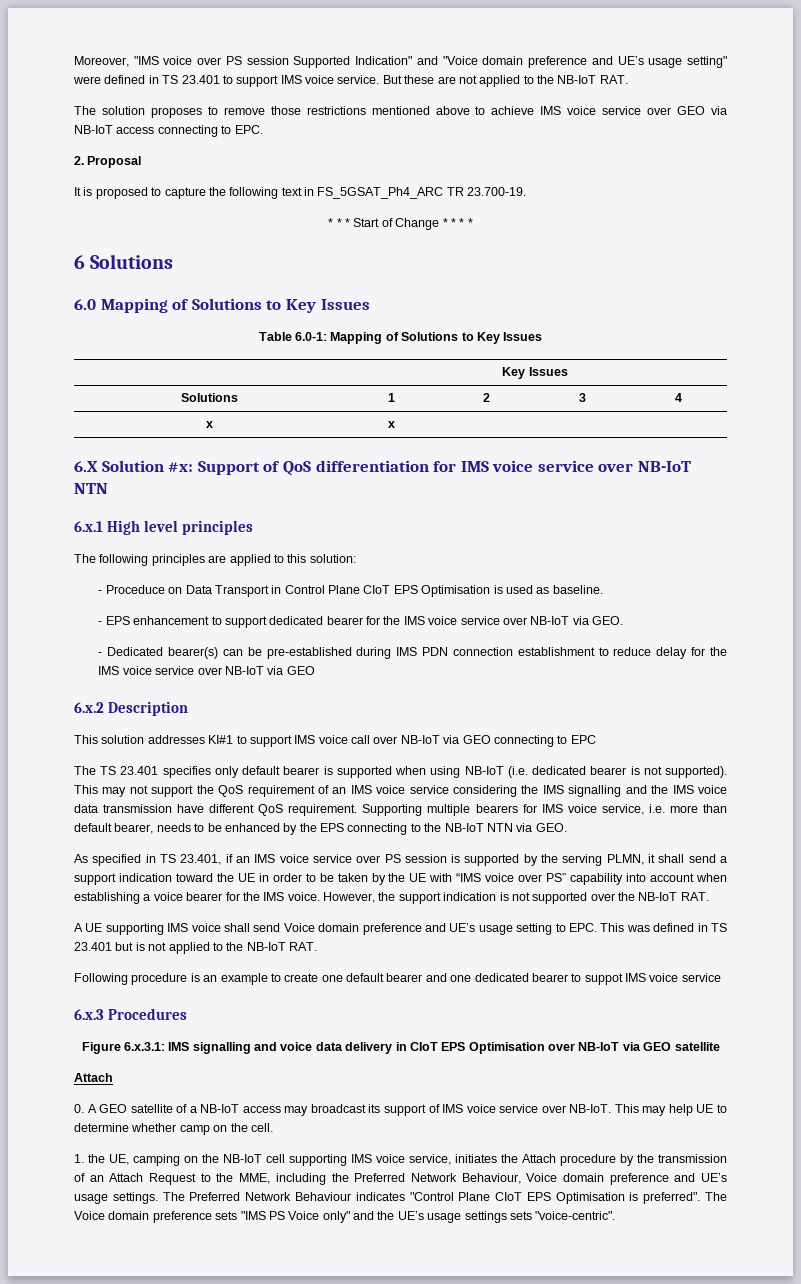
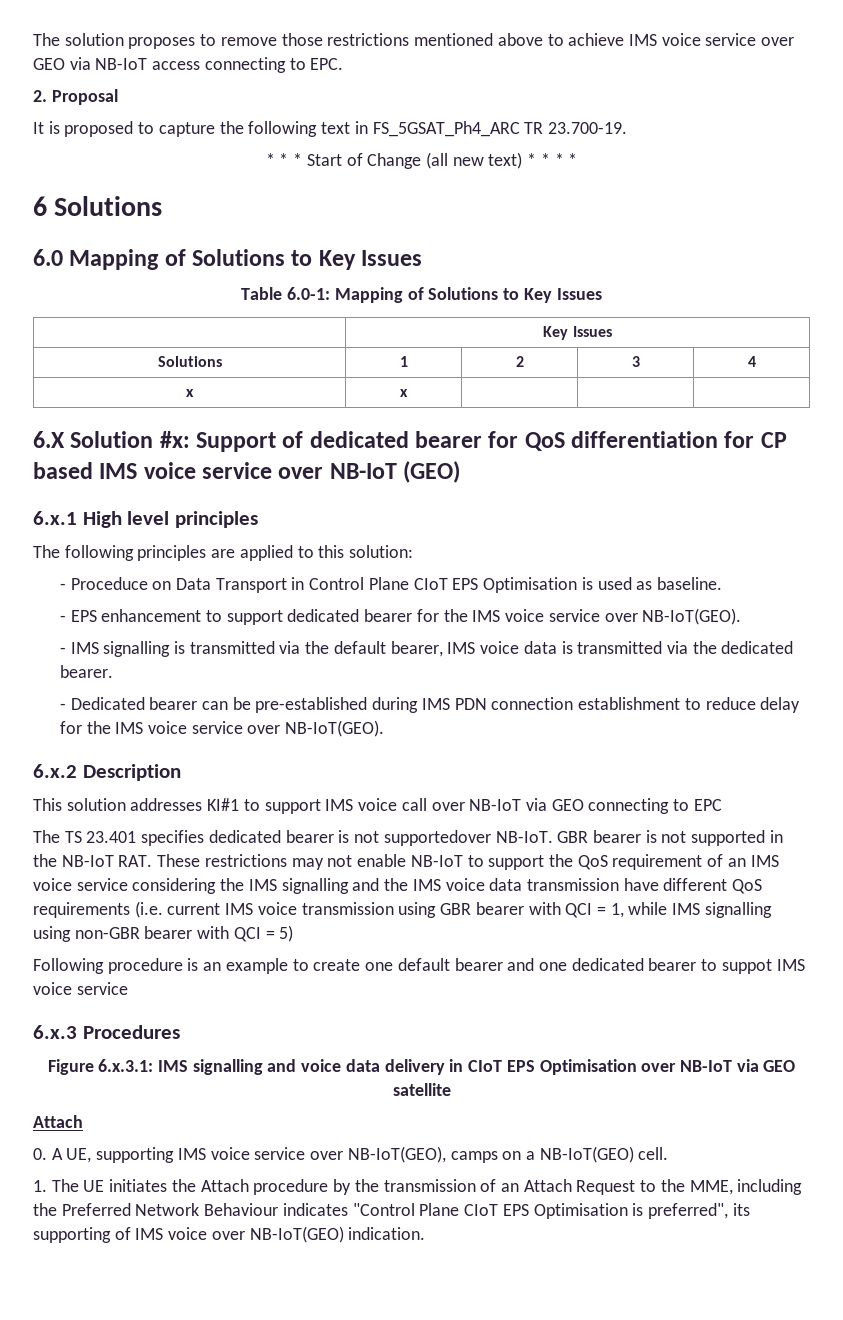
[74,56,728,68] [73,75,628,87] Moreover, "IMS voice over PS session Supported Indication" and "Voice domain preference and UE’s usage setting" were defined in TS 23.401 to support IMS voice service. But these are not applied to the NB-IoT RAT. // -> (33, 39) none
(440, 224) none -> [426,152,523,169] (all new text)
(281, 466) none -> [309,431,519,448] dedicated bearer for
[460,460,692,472] [74,483,108,494] IMS voice service over NB-IoT NTN -> [760,432,787,448] [33,461,461,483] CP based IMS voice service over NB-IoT (GEO)
[530,616,624,625] NB-IoT via GEO. -> [642,608,742,625] [59,641,794,657] [59,665,113,678] NB-IoT(GEO). // - IMS signalling is transmitted via the default bearer, IMS voice data is transmitted via the dedicated bearer.
[168,647,219,659] bearer(s) -> [149,697,198,710] bearer
[224,666,315,675] NB-IoT via GEO -> [285,720,385,737] NB-IoT(GEO).
[214,766,728,778] [74,785,148,797] only default bearer is supported when using NB-IoT (i.e. dedicated bearer is not supported). This may not -> [208,830,783,846] [33,854,484,870] dedicated bearer is not supportedover NB-IoT. GBR bearer is not supported in the NB-IoT RAT. These restrictions may not enable NB-IoT to
[288,804,728,816] [74,823,567,835] [74,854,728,866] [74,873,728,885] [74,892,709,904] [74,923,727,935] [74,942,317,954] requirement. Supporting multiple bearers for IMS voice service, i.e. more than default bearer, needs to be enhanced by the EPS connecting to the NB-IoT NTN via GEO. // As specified in TS 23.401, if an IMS voice service over PS session is supported by the serving PLMN, it shall send a support indication toward the UE in order to be taken by the UE with “IMS voice over PS” capability into account when establishing a voice bearer for the IMS voice. However, the support indication is not supported over the NB-IoT RAT. // A UE supporting IMS voice shall send Voice domain preference and UE’s usage setting to EPC. This was defined in TS 23.401 but is not applied to the NB-IoT RAT. -> [33,901,772,918] [33,925,294,942] requirements (i.e. current IMS voice transmission using GBR bearer with QCI = 1, while IMS signalling using non-GBR bearer with QCI = 5)
[99,1104,727,1116] [74,1123,273,1135] [74,1154,451,1166] GEO satellite of a NB-IoT access may broadcast its support of IMS voice service over NB-IoT. This may help UE to determine whether camp on the cell. // 1. the UE, camping on the NB-IoT cell supporting IMS voice service, -> [66,1146,669,1163] [33,1179,105,1192] UE, supporting IMS voice service over NB-IoT(GEO), camps on a NB-IoT(GEO) cell. // 1. The UE
[461,1173,727,1185] [74,1192,292,1204] Behaviour, Voice domain preference and UE’s usage settings. The Preferred Network -> (200, 1209) none
[643,1192,728,1204] [74,1211,616,1223] preferred". The Voice domain preference sets "IMS PS Voice only" and the UE’s usage settings sets "voice-centric". -> [647,1203,750,1219] [33,1226,426,1243] preferred", its supporting of IMS voice over NB-IoT(GEO) indication.

